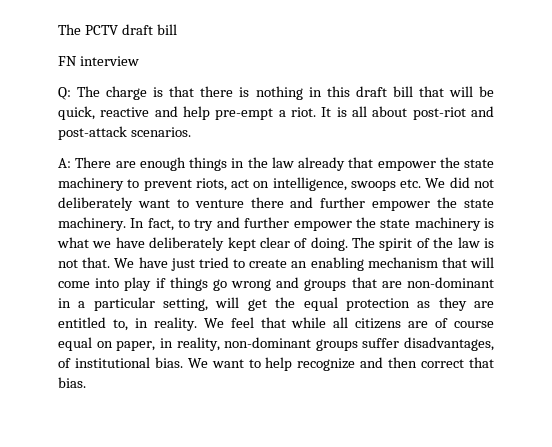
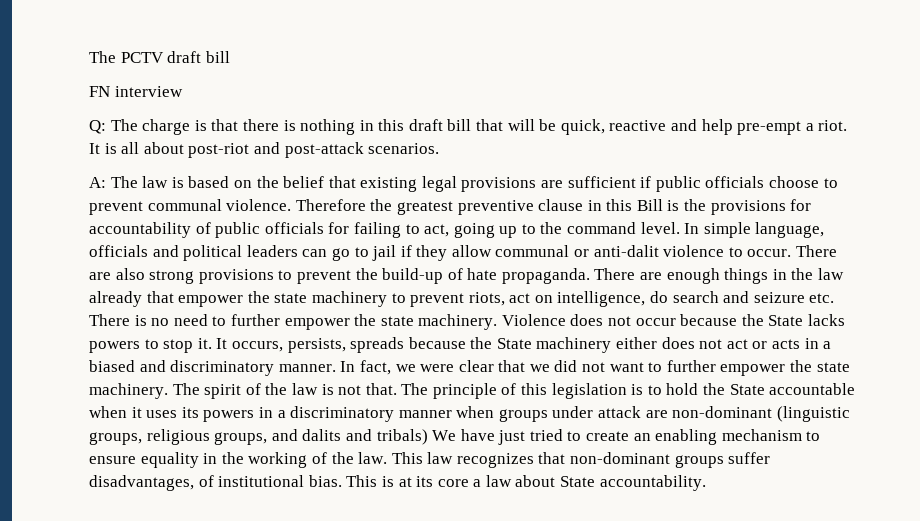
(71, 163) none -> [110,176,838,192] [89,199,812,215] [89,222,825,238] [89,245,838,261] [89,268,590,284] The law is based on the belief that existing legal provisions are sufficient if public officials choose to prevent communal violence. Therefore the greatest preventive clause in this Bill is the provisions for accountability of public officials for failing to act, going up to the command level. In simple language, officials and political leaders can go to jail if they allow communal or anti-dalit violence to occur. There are also strong provisions to prevent the build-up of hate propaganda.
[350,177,494,191] [58,197,495,211] [58,217,495,231] [57,237,348,251] swoops etc. We did not deliberately want to venture there and further empower the state machinery. In fact, to try and further empower the state machinery is what we have deliberately kept clear of doing. -> [650,291,835,303] [89,314,846,330] [89,337,832,353] [89,360,850,376] [89,383,168,399] do search and seizure etc. There is no need to further empower the state machinery. Violence does not occur because the State lacks powers to stop it. It occurs, persists, spreads because the State machinery either does not act or acts in a biased and discriminatory manner. In fact, we were clear that we did not want to further empower the state machinery.
(111, 262) none -> [401,383,856,399] [89,406,850,422] [89,429,428,445] The principle of this legislation is to hold the State accountable when it uses its powers in a discriminatory manner when groups under attack are non-dominant (linguistic groups, religious groups, and dalits and tribals)
[441,257,495,268] [58,277,495,291] [58,297,495,311] [58,317,495,331] [58,337,220,351] that will come into play if things go wrong and groups that are non-dominant in a particular setting, will get the equal protection as they are entitled to, in reality. We feel that while all citizens are of course equal on paper, in reality, -> [806,431,821,441] [89,452,566,468] to ensure equality in the working of the law. This law recognizes that
[187,357,495,371] [58,377,86,388] We want to help recognize and then correct that bias. -> [346,475,706,491] This is at its core a law about State accountability.

